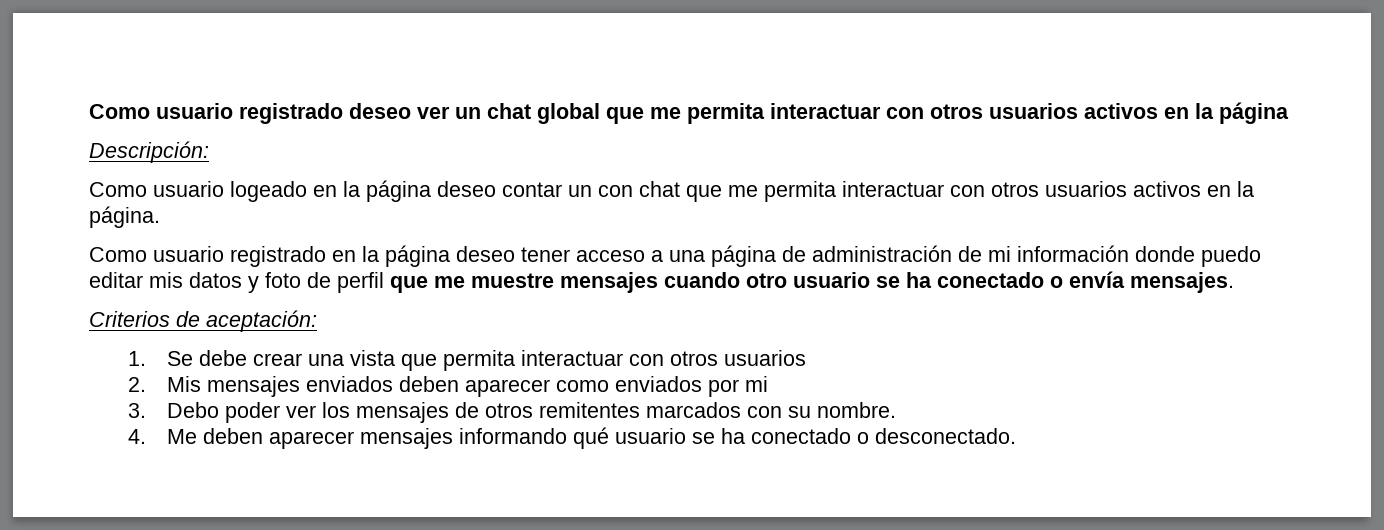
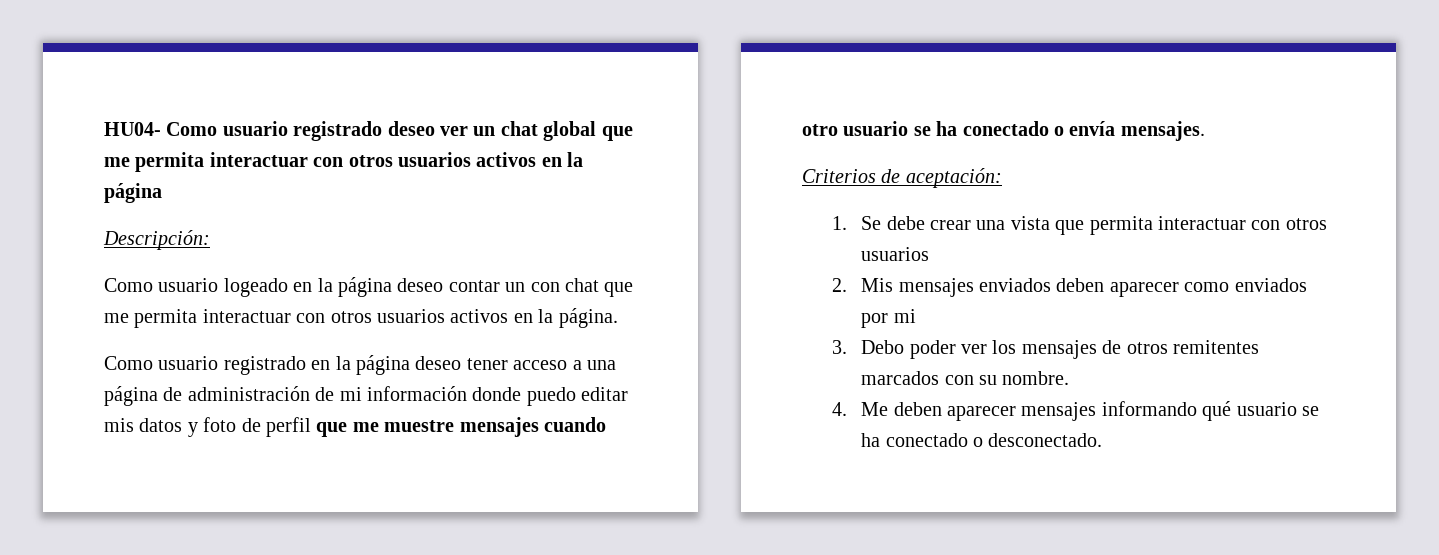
(89, 111) none -> [104,122,161,136] HU04-

